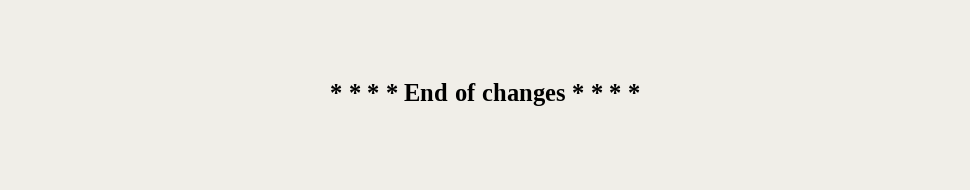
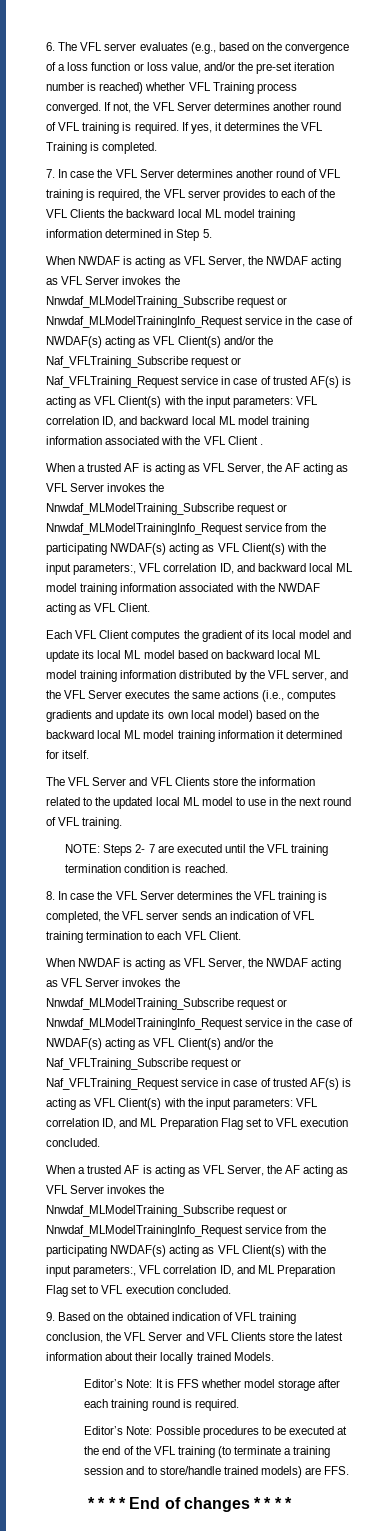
(329, 92) none -> [46,42,350,54] [46,62,335,74] [46,82,297,94] [46,102,341,114] [46,122,324,134] [46,142,158,154] [46,169,342,178] [46,189,336,201] [46,209,295,221] [46,229,212,241] [46,256,342,268] [46,276,180,285] [46,296,288,308] [46,316,353,328] [46,336,273,348] [46,356,242,368] [46,376,351,388] [46,396,318,408] [46,416,309,428] [46,436,263,445] [46,463,349,475] [46,483,165,492] [46,503,288,515] [46,523,327,535] [46,543,326,555] [46,563,353,575] [46,583,320,595] [46,603,151,615] [46,630,352,642] [46,650,322,662] [46,670,348,682] [46,690,336,702] [46,710,320,722] [46,730,342,742] [46,750,90,759] [46,777,315,786] [46,797,352,809] [46,817,123,829] [65,844,329,856] [65,864,228,873] [46,891,328,903] [46,911,315,923] [46,931,241,943] [46,958,342,970] [46,978,180,987] [46,998,288,1010] [46,1018,353,1030] [46,1038,273,1050] [46,1058,242,1070] [46,1078,351,1090] [46,1098,318,1110] [46,1118,349,1130] [46,1138,101,1147] [46,1165,349,1177] [46,1185,165,1194] [46,1205,288,1217] [46,1225,327,1237] [46,1245,326,1257] [46,1265,335,1277] [46,1285,231,1297] [46,1312,296,1324] [46,1332,344,1343] [46,1352,274,1364] [84,1379,341,1391] [84,1399,239,1411] [84,1426,348,1438] [84,1446,331,1458] [84,1466,350,1478] 6. The VFL server evaluates (e.g., based on the convergence of a loss function or loss value, and/or the pre-set iteration number is reached) whether VFL Training process converged. If not, the VFL Server determines another round of VFL training is required. If yes, it determines the VFL Training is completed. // 7. In case the VFL Server determines another round of VFL training is required, the VFL server provides to each of the VFL Clients the backward local ML model training information determined in Step 5. // When NWDAF is acting as VFL Server, the NWDAF acting as VFL Server invokes the Nnwdaf_MLModelTraining_Subscribe request or Nnwdaf_MLModelTrainingInfo_Request service in the case of NWDAF(s) acting as VFL Client(s) and/or the Naf_VFLTraining_Subscribe request or Naf_VFLTraining_Request service in case of trusted AF(s) is acting as VFL Client(s) with the input parameters: VFL correlation ID, and backward local ML model training information associated with the VFL Client . // When a trusted AF is acting as VFL Server, the AF acting as VFL Server invokes the Nnwdaf_MLModelTraining_Subscribe request or Nnwdaf_MLModelTrainingInfo_Request service from the participating NWDAF(s) acting as VFL Client(s) with the input parameters:, VFL correlation ID, and backward local ML model training information associated with the NWDAF acting as VFL Client. // Each VFL Client computes the gradient of its local model and update its local ML model based on backward local ML model training information distributed by the VFL server, and the VFL Server executes the same actions (i.e., computes gradients and update its own local model) based on the backward local ML model training information it determined for itself. // The VFL Server and VFL Clients store the information related to the updated local ML model to use in the next round of VFL training. // NOTE: Steps 2- 7 are executed until the VFL training termination condition is reached. // 8. In case the VFL Server determines the VFL training is completed, the VFL server sends an indication of VFL training termination to each VFL Client. // When NWDAF is acting as VFL Server, the NWDAF acting as VFL Server invokes the Nnwdaf_MLModelTraining_Subscribe request or Nnwdaf_MLModelTrainingInfo_Request service in the case of NWDAF(s) acting as VFL Client(s) and/or the Naf_VFLTraining_Subscribe request or Naf_VFLTraining_Request service in case of trusted AF(s) is acting as VFL Client(s) with the input parameters: VFL correlation ID, and ML Preparation Flag set to VFL execution concluded. // When a trusted AF is acting as VFL Server, the AF acting as VFL Server invokes the Nnwdaf_MLModelTraining_Subscribe request or Nnwdaf_MLModelTrainingInfo_Request service from the participating NWDAF(s) acting as VFL Client(s) with the input parameters:, VFL correlation ID, and ML Preparation Flag set to VFL execution concluded. // 9. Based on the obtained indication of VFL training conclusion, the VFL Server and VFL Clients store the latest information about their locally trained Models. // Editor’s Note: It is FFS whether model storage after each training round is required. // Editor’s Note: Possible procedures to be executed at the end of the VFL training (to terminate a training session and to store/handle trained models) are FFS. //

